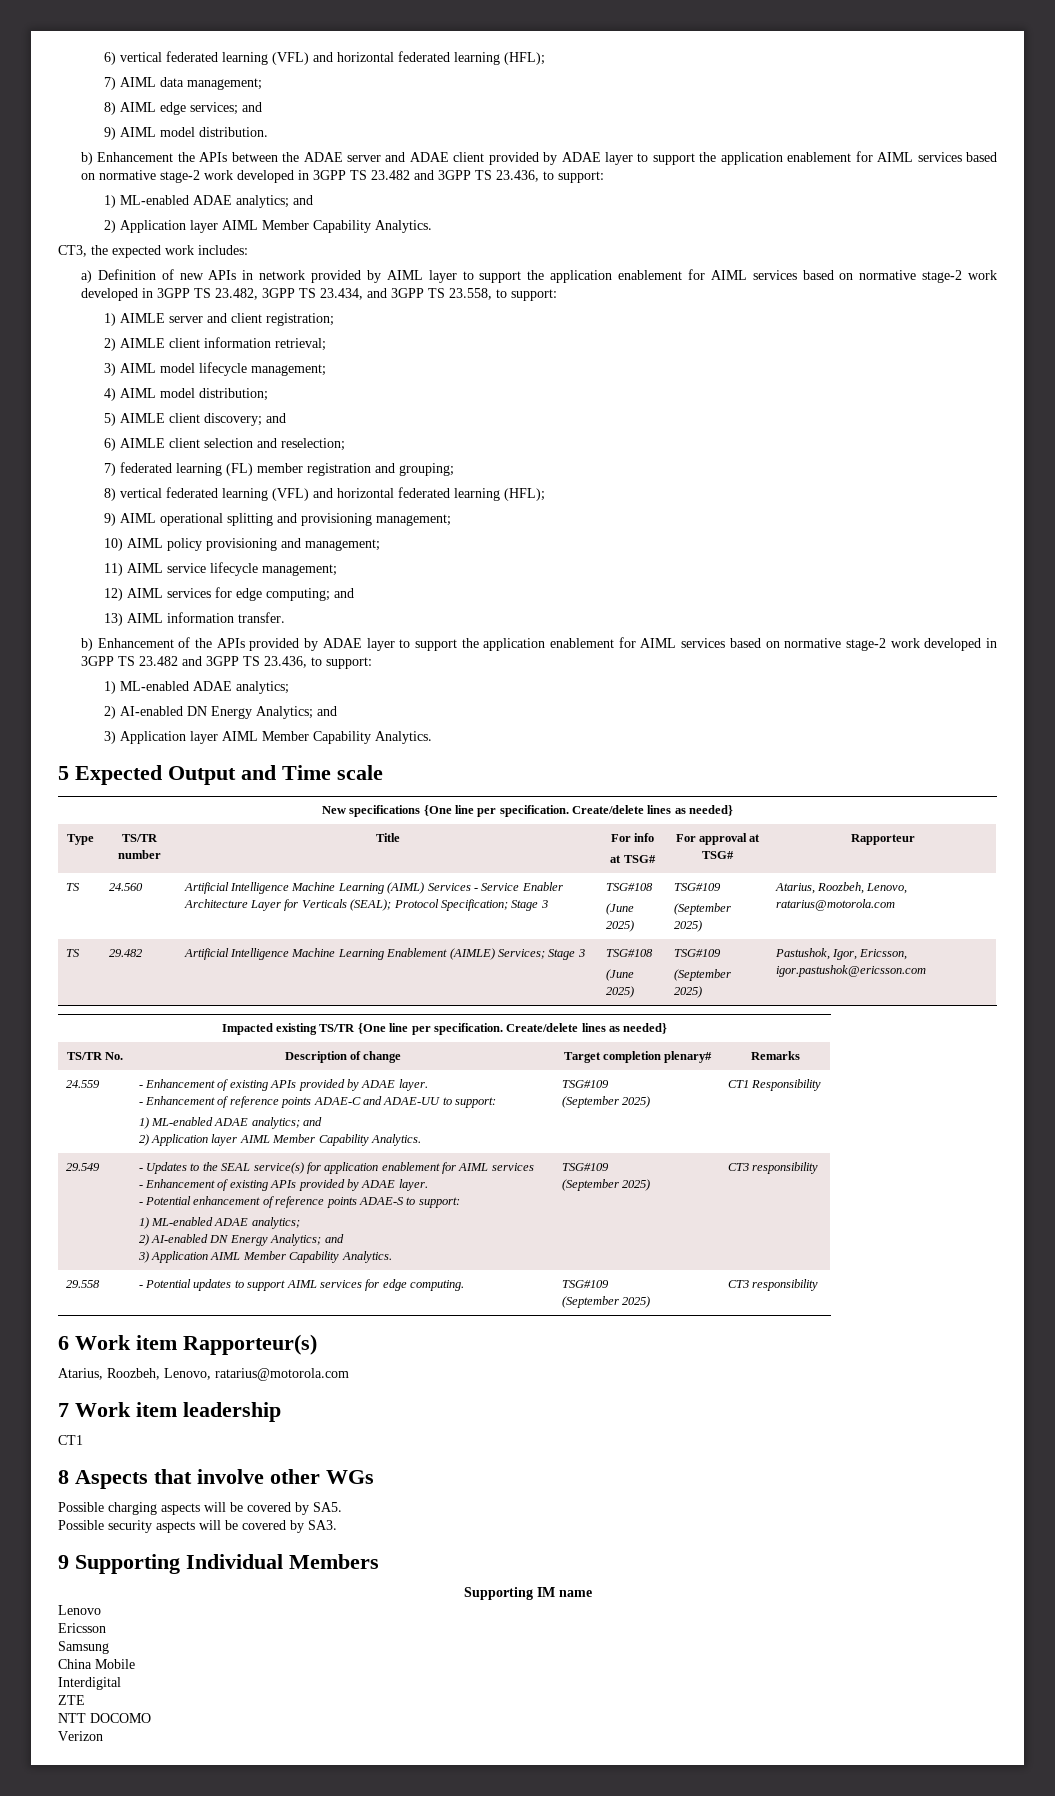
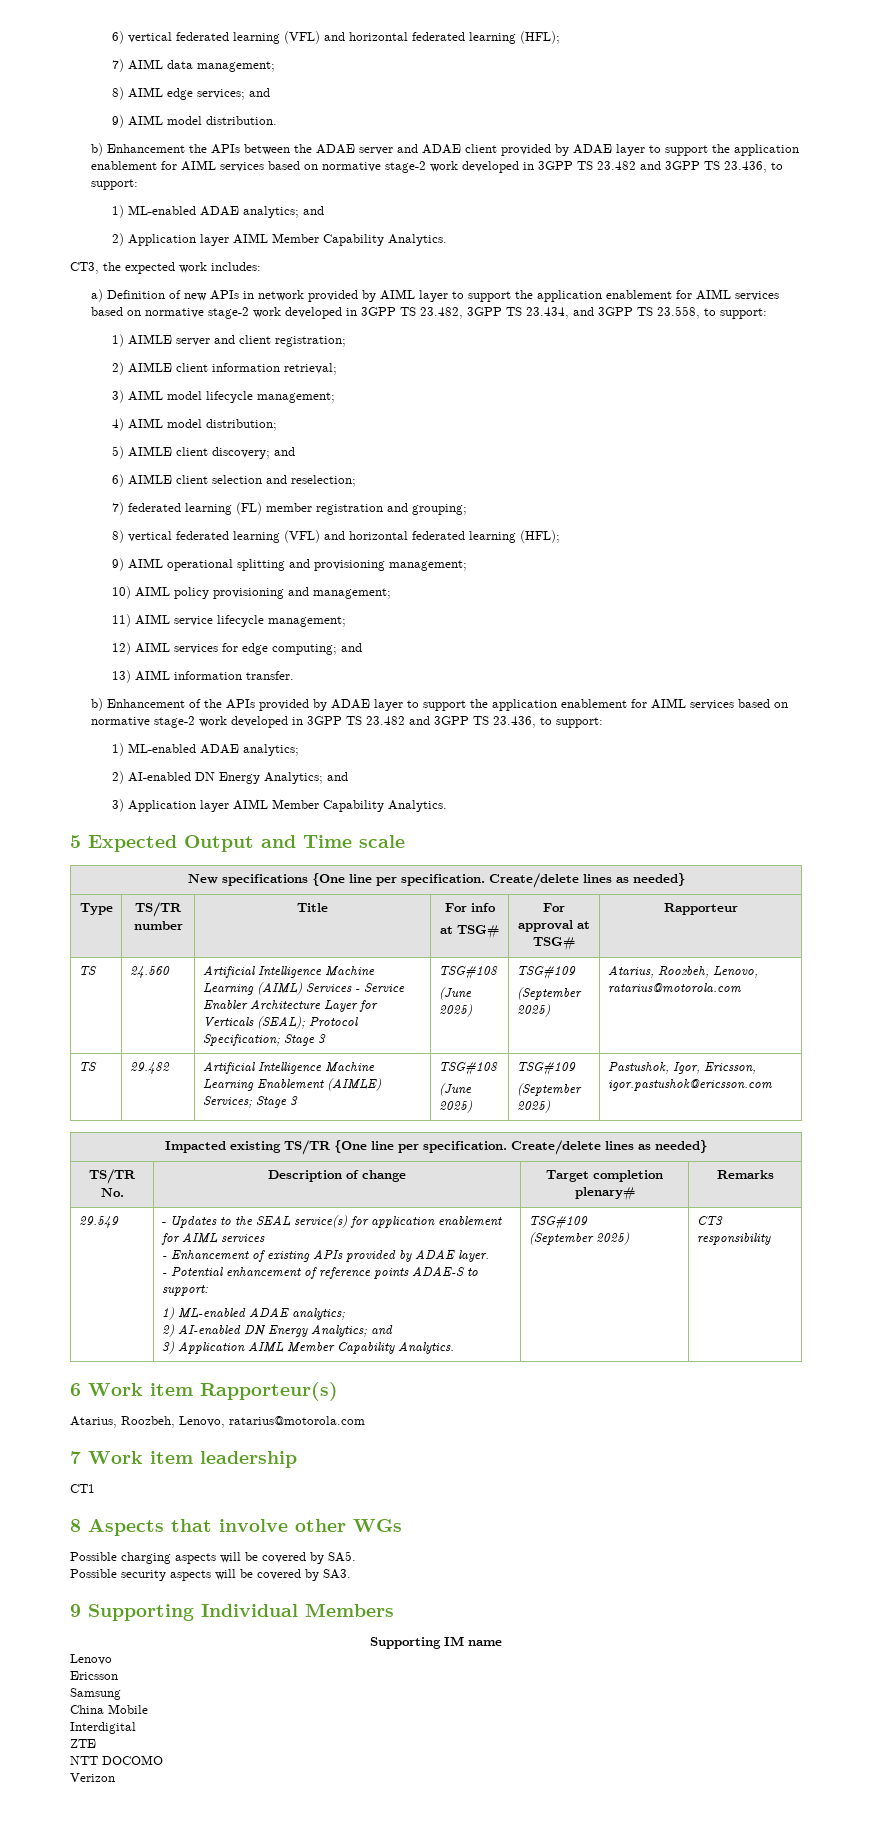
[65,1080,100,1088] [138,1079,428,1091] [138,1096,497,1108] [138,1117,323,1129] [138,1134,421,1146] [561,1080,609,1088] [561,1096,651,1108] [727,1079,822,1091] // 24.559 | - Enhancement of existing APIs provided by ADAE layer. // - Enhancement of reference points ADAE-C and ADAE-UU to support: // 1) ML-enabled ADAE analytics; and // 2) Application layer AIML Member Capability Analytics. | TSG#109 // (September 2025) | CT1 Responsibility -> (774, 1174) none
[65,1280,100,1288] [138,1279,465,1291] [561,1280,609,1288] [561,1296,651,1308] [727,1279,819,1291] // 29.558 | - Potential updates to support AIML services for edge computing. | TSG#109 // (September 2025) | CT3 responsibility -> (771, 1239) none

